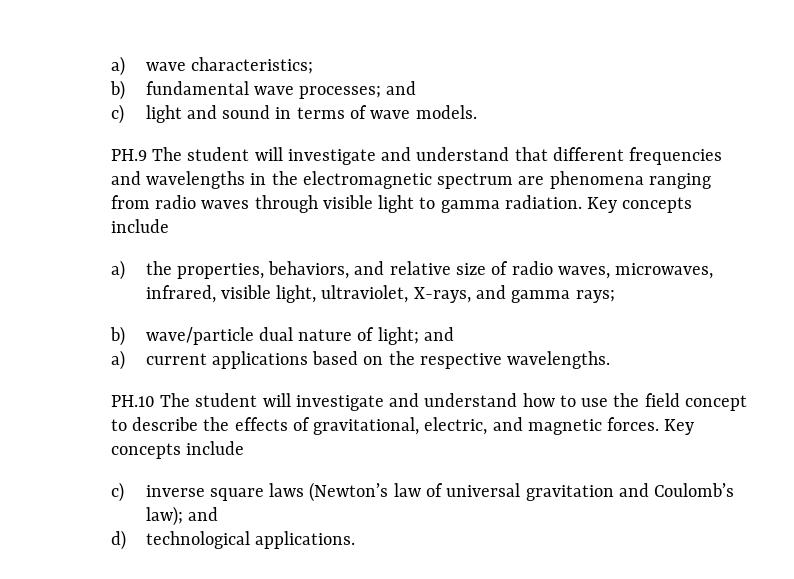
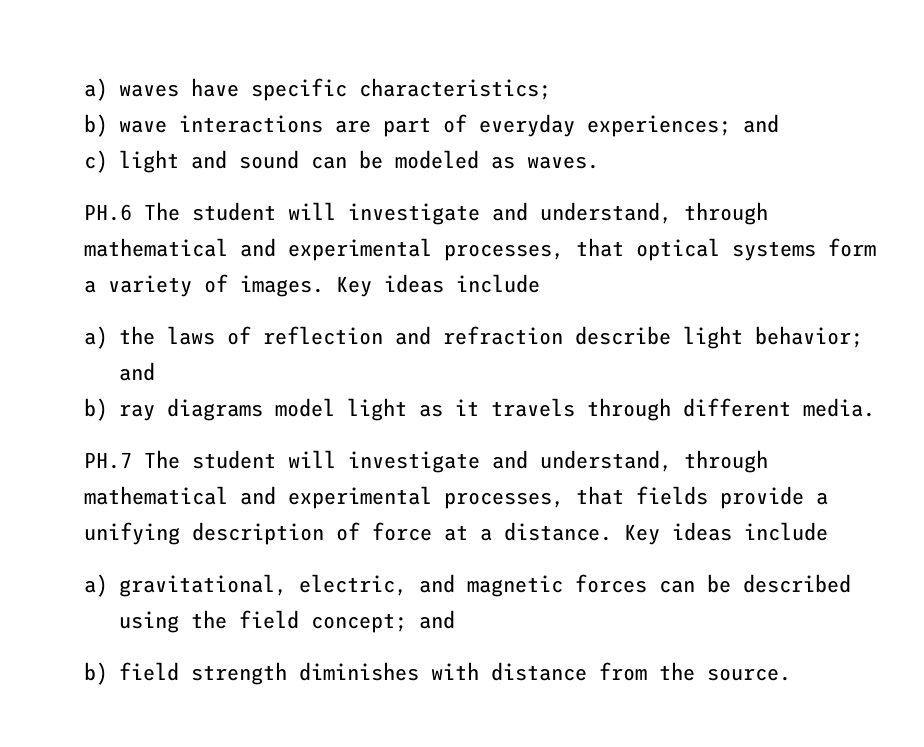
[110,56,186,76] a) wave -> [84,78,348,101] a) waves have specific
[145,81,382,99] fundamental wave processes; -> [119,114,732,137] wave interactions are part of everyday experiences;
[275,105,477,119] [110,147,723,165] [110,171,711,189] [110,195,693,213] [110,219,169,233] [110,260,714,280] [145,285,615,303] [109,326,454,346] [110,350,611,370] [110,393,747,411] [110,417,695,435] [110,441,245,459] [110,482,735,502] [145,506,218,526] [110,530,355,550] in terms of wave models. // PH.9 The student will investigate and understand that different frequencies and wavelengths in the electromagnetic spectrum are phenomena ranging from radio waves through visible light to gamma radiation. Key concepts include // a) the properties, behaviors, and relative size of radio waves, microwaves, infrared, visible light, ultraviolet, X-rays, and gamma rays; // b) wave/particle dual nature of light; and // a) current applications based on the respective wavelengths. // PH.10 The student will investigate and understand how to use the field concept to describe the effects of gravitational, electric, and magnetic forces. Key concepts include // c) inverse square laws (Newton’s law of universal gravitation and Coulomb’s law); and // d) technological applications. -> [311,150,600,169] [84,202,769,225] [84,238,877,261] [84,274,541,297] [84,326,864,349] [119,362,156,381] [84,398,876,421] [84,450,769,473] [84,486,829,509] [84,522,829,545] [84,574,852,597] [119,610,456,633] [84,662,792,685] can be modeled as waves. // PH.6 The student will investigate and understand, through mathematical and experimental processes, that optical systems form a variety of images. Key ideas include // a) the laws of reflection and refraction describe light behavior; and // b) ray diagrams model light as it travels through different media. // PH.7 The student will investigate and understand, through mathematical and experimental processes, that fields provide a unifying description of force at a distance. Key ideas include // a) gravitational, electric, and magnetic forces can be described using the field concept; and // b) field strength diminishes with distance from the source.

